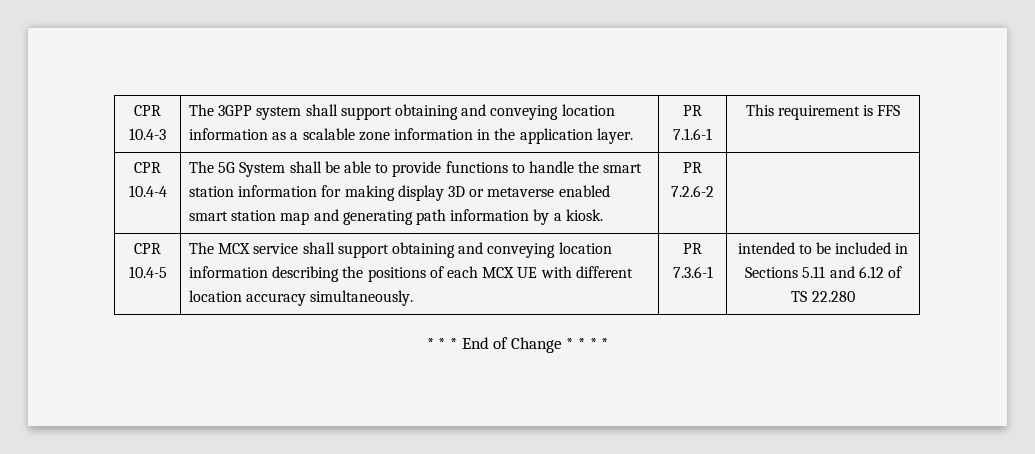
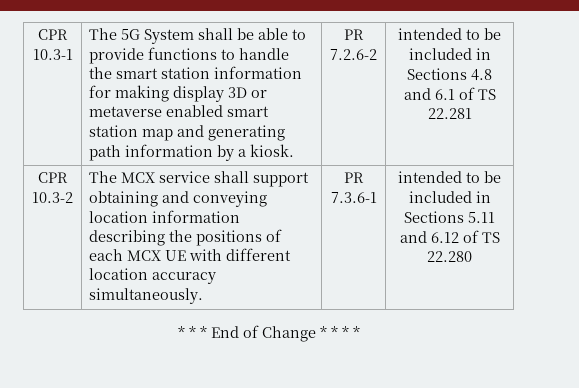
[134,105,161,116] [129,128,166,140] [189,104,615,120] [189,128,633,144] [683,105,702,116] [673,128,712,140] [745,104,901,120] [134,162,161,173] [128,185,167,197] CPR 10.4-3 | The 3GPP system shall support obtaining and conveying location information as a scalable zone information in the application layer. | PR 7.1.6-1 | This requirement is FFS // CPR 10.4-4 -> [38,29,68,40] [32,49,73,60] CPR 10.3-1
[134,243,161,254] [128,266,167,278] // CPR 10.4-5 -> [398,28,501,40] [408,48,491,60] [407,68,492,81] [403,87,496,100] [427,108,472,119] [38,172,68,183] [32,192,73,203] intended to be included in Sections 4.8 and 6.1 of TS 22.281 // CPR 10.3-2

